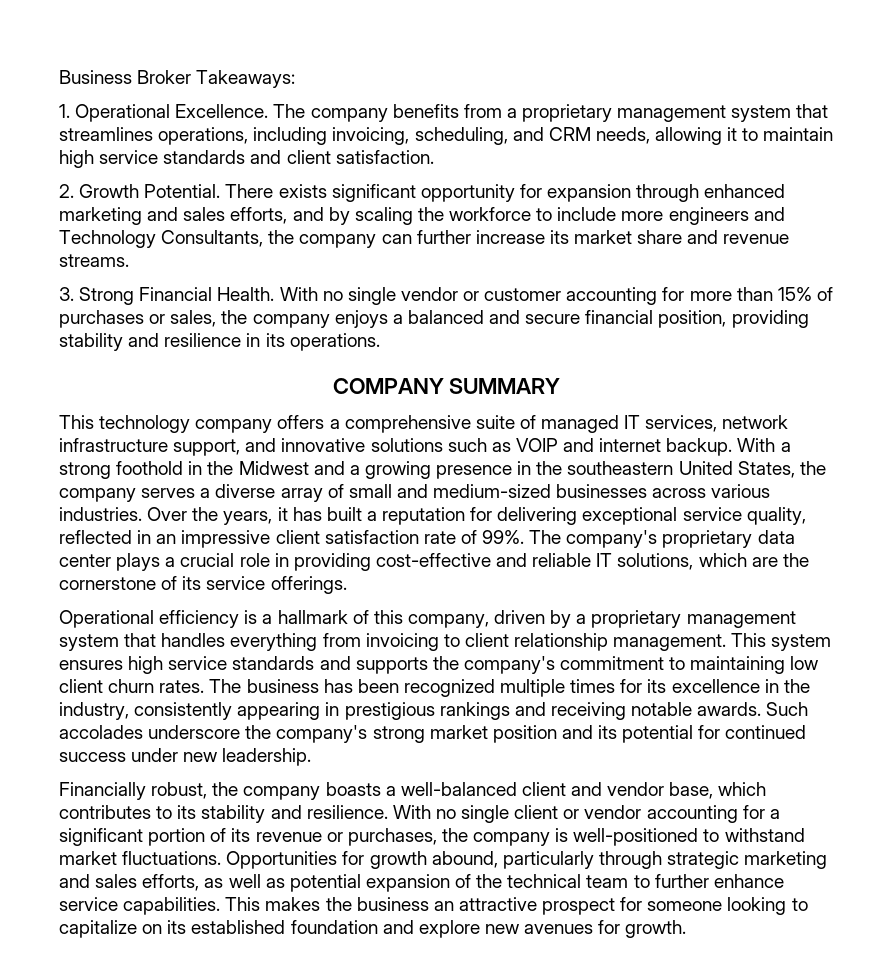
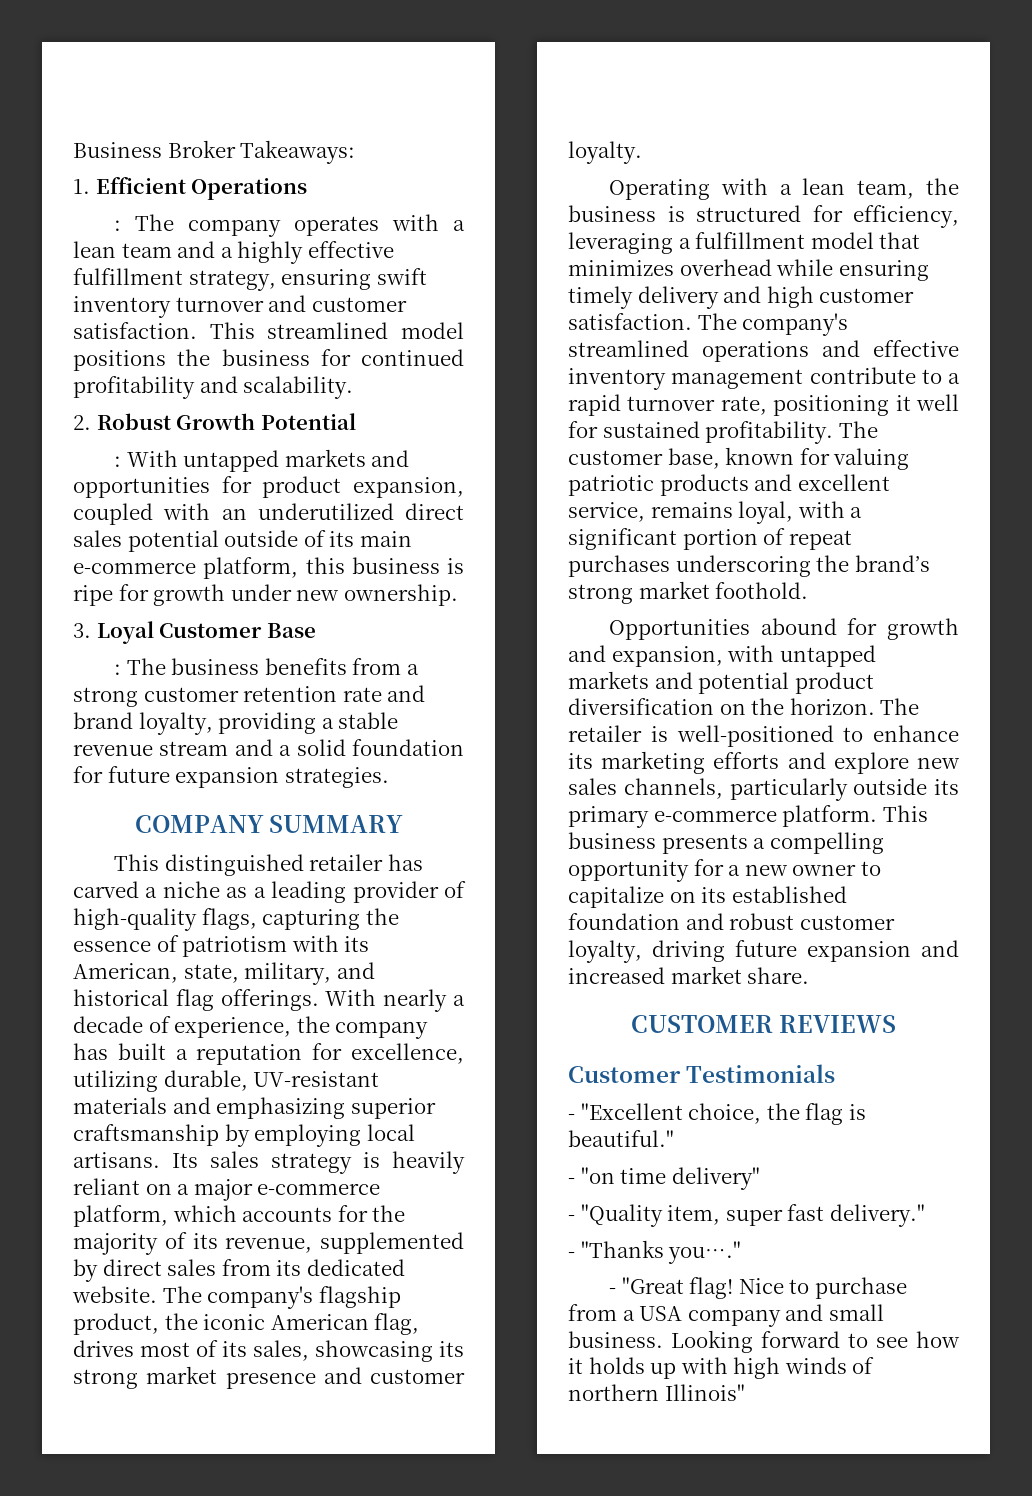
[75,104,829,122] [59,127,834,145] [59,150,434,168] [59,184,786,202] [59,207,785,225] [59,230,790,248] [59,254,129,267] [59,287,833,305] [59,310,809,328] [59,333,380,351] [332,378,561,394] [59,415,789,433] [59,438,791,456] [59,461,826,479] [59,484,771,502] [59,507,288,525] Operational Excellence. The company benefits from a proprietary management system that streamlines operations, including invoicing, scheduling, and CRM needs, allowing it to maintain high service standards and client satisfaction. // 2. Growth Potential. There exists significant opportunity for expansion through enhanced marketing and sales efforts, and by scaling the workforce to include more engineers and Technology Consultants, the company can further increase its market share and revenue streams. // 3. Strong Financial Health. With no single vendor or customer accounting for more than 15% of purchases or sales, the company enjoys a balanced and secure financial position, providing stability and resilience in its operations. // COMPANY SUMMARY // This technology company offers a comprehensive suite of managed IT services, network infrastructure support, and innovative solutions such as VOIP and internet backup. With a strong foothold in the Midwest and a growing presence in the southeastern United States, the company serves a diverse array of small and medium-sized businesses across various industries. Over the years, it -> [95,177,308,200] [114,214,465,237] [73,241,394,264] [73,268,427,291] [73,295,407,318] [73,322,464,339] [73,349,464,371] [73,376,354,399] [73,413,356,430] [114,449,410,472] [73,476,464,498] [73,503,464,525] [73,530,412,552] [73,557,464,579] [73,584,458,606] [73,621,316,644] [114,658,419,675] [73,685,426,707] [73,712,399,735] [73,739,464,756] [73,766,389,788] [134,815,404,833] [114,854,423,876] [73,881,466,903] [73,908,399,931] [73,935,370,957] [73,962,375,985] [73,989,466,1012] [73,1016,429,1039] Efficient Operations // : The company operates with a lean team and a highly effective fulfillment strategy, ensuring swift inventory turnover and customer satisfaction. This streamlined model positions the business for continued profitability and scalability. // 2. Robust Growth Potential // : With untapped markets and opportunities for product expansion, coupled with an underutilized direct sales potential outside of its main e-commerce platform, this business is ripe for growth under new ownership. // 3. Loyal Customer Base // : The business benefits from a strong customer retention rate and brand loyalty, providing a stable revenue stream and a solid foundation for future expansion strategies. // COMPANY SUMMARY // This distinguished retailer has carved a niche as a leading provider of high-quality flags, capturing the essence of patriotism with its American, state, military, and historical flag offerings. With nearly a decade of experience, the company
[497,507,806,525] [59,530,795,548] [59,553,809,571] [59,576,347,594] [59,610,796,628] [59,633,832,651] [59,656,819,674] [59,679,810,697] [59,702,809,720] [59,725,807,743] [59,748,312,766] [59,782,767,800] [59,805,780,823] [59,828,805,846] [59,851,828,869] [59,874,784,892] [59,897,787,915] delivering exceptional service quality, reflected in an impressive client satisfaction rate of 99%. The company's proprietary data center plays a crucial role in providing cost-effective and reliable IT solutions, which are the cornerstone of its service offerings. // Operational efficiency is a hallmark of this company, driven by a proprietary management system that handles everything from invoicing to client relationship management. This system ensures high service standards and supports the company's commitment to maintaining low client churn rates. The business has been recognized multiple times for its excellence in the industry, consistently appearing in prestigious rankings and receiving notable awards. Such accolades underscore the company's strong market position and its potential for continued success under new leadership. // Financially robust, the company boasts a well-balanced client and vendor base, which contributes to its stability and resilience. With no single client or vendor accounting for a significant portion of its revenue or purchases, the company is well-positioned to withstand market fluctuations. Opportunities for growth abound, particularly through strategic marketing and sales efforts, as well as potential expansion of the technical team to further enhance service capabilities. This makes the business an attractive prospect for someone looking -> [351,1043,464,1064] [73,1070,380,1092] [73,1097,436,1119] [73,1124,415,1147] [73,1151,465,1174] [73,1178,381,1201] [73,1205,406,1227] [73,1232,464,1255] [73,1259,405,1282] [72,1286,401,1309] [73,1313,420,1335] [73,1340,464,1362] [73,1366,465,1389] [568,141,642,164] [609,178,959,200] [568,205,959,228] [568,232,921,254] [568,259,929,281] [568,286,915,309] [568,313,849,336] [568,340,959,362] [568,367,960,390] [568,394,959,416] [568,421,878,444] [568,447,910,470] [568,474,890,496] [568,501,863,524] [568,528,852,550] [568,555,930,577] [568,581,809,604] [609,618,959,640] [568,645,876,667] [568,671,874,694] [568,698,920,715] [568,725,959,747] [568,751,960,774] [568,778,959,801] [568,805,928,828] [568,832,884,854] [568,859,857,882] excellence, utilizing durable, UV-resistant materials and emphasizing superior craftsmanship by employing local artisans. Its sales strategy is heavily reliant on a major e-commerce platform, which accounts for the majority of its revenue, supplemented by direct sales from its dedicated website. The company's flagship product, the iconic American flag, drives most of its sales, showcasing its strong market presence and customer loyalty. // Operating with a lean team, the business is structured for efficiency, leveraging a fulfillment model that minimizes overhead while ensuring timely delivery and high customer satisfaction. The company's streamlined operations and effective inventory management contribute to a rapid turnover rate, positioning it well for sustained profitability. The customer base, known for valuing patriotic products and excellent service, remains loyal, with a significant portion of repeat purchases underscoring the brand’s strong market foothold. // Opportunities abound for growth and expansion, with untapped markets and potential product diversification on the horizon. The retailer is well-positioned to enhance its marketing efforts and explore new sales channels, particularly outside its primary e-commerce platform. This business presents a compelling opportunity for a new owner
[418,920,687,938] explore new avenues for growth. -> [729,913,895,930] [568,940,959,963] [568,966,810,984] [630,1015,897,1033] [568,1064,836,1083] [568,1103,866,1125] [568,1130,674,1147] [568,1167,760,1190] [568,1204,925,1227] [568,1240,742,1264] [609,1277,907,1299] [568,1304,884,1327] [568,1330,960,1353] [568,1357,875,1379] [568,1384,745,1401] robust customer loyalty, driving future expansion and increased market share. // CUSTOMER REVIEWS // Customer Testimonials // - "Excellent choice, the flag is beautiful." // - "on time delivery" // - "Quality item, super fast delivery." // - "Thanks you…." // - "Great flag! Nice to purchase from a USA company and small business. Looking forward to see how it holds up with high winds of northern Illinois"

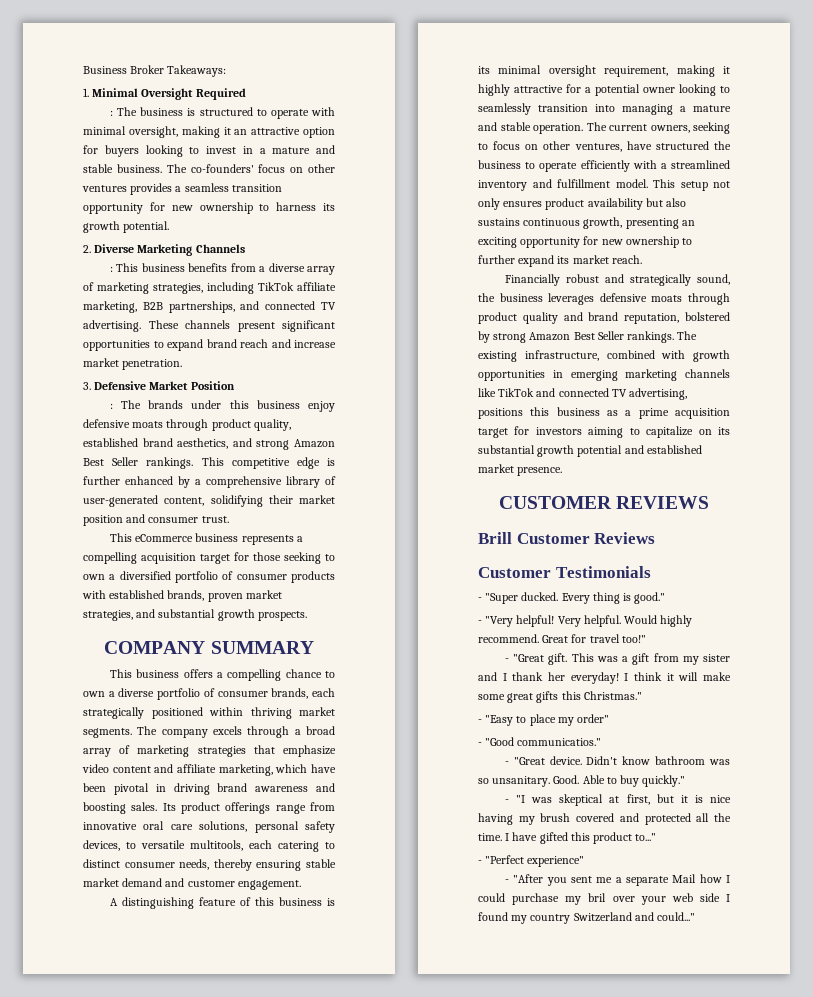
[95,177,308,200] [114,214,465,237] [73,241,394,264] [73,268,427,291] [73,295,407,318] [73,322,464,339] [73,349,464,371] [73,376,354,399] [73,413,356,430] [114,449,410,472] [73,476,464,498] [73,503,464,525] [73,530,412,552] [73,557,464,579] [73,584,458,606] [73,621,316,644] [114,658,419,675] [73,685,426,707] [73,712,399,735] [73,739,464,756] [73,766,389,788] [134,815,404,833] [114,854,423,876] [73,881,466,903] [73,908,399,931] [73,935,370,957] [73,962,375,985] [73,989,466,1012] [73,1016,429,1039] [73,1043,464,1065] [73,1070,380,1092] [73,1097,436,1119] [73,1124,415,1147] [73,1151,465,1174] [73,1178,381,1201] [73,1205,406,1227] [73,1232,464,1255] [73,1259,405,1282] [72,1286,401,1309] [73,1313,420,1335] [73,1340,464,1362] [73,1366,465,1389] [568,141,642,164] [609,178,959,200] [568,205,959,228] [568,232,921,254] [568,259,929,281] [568,286,915,309] [568,313,849,336] [568,340,959,362] [568,367,960,390] [568,394,959,416] [568,421,878,444] [568,447,910,470] [568,474,890,496] [568,501,863,524] [568,528,852,550] [568,555,930,577] [568,581,809,604] [609,618,959,640] [568,645,876,667] [568,671,874,694] [568,698,920,715] [568,725,959,747] [568,751,960,774] [568,778,959,801] [568,805,928,828] [568,832,884,854] [568,859,881,882] [568,886,847,908] [568,913,895,930] [568,940,959,963] [568,966,810,984] Efficient Operations // : The company operates with a lean team and a highly effective fulfillment strategy, ensuring swift inventory turnover and customer satisfaction. This streamlined model positions the business for continued profitability and scalability. // 2. Robust Growth Potential // : With untapped markets and opportunities for product expansion, coupled with an underutilized direct sales potential outside of its main e-commerce platform, this business is ripe for growth under new ownership. // 3. Loyal Customer Base // : The business benefits from a strong customer retention rate and brand loyalty, providing a stable revenue stream and a solid foundation for future expansion strategies. // COMPANY SUMMARY // This distinguished retailer has carved a niche as a leading provider of high-quality flags, capturing the essence of patriotism with its American, state, military, and historical flag offerings. With nearly a decade of experience, the company has built a reputation for excellence, utilizing durable, UV-resistant materials and emphasizing superior craftsmanship by employing local artisans. Its sales strategy is heavily reliant on a major e-commerce platform, which accounts for the majority of its revenue, supplemented by direct sales from its dedicated website. The company's flagship product, the iconic American flag, drives most of its sales, showcasing its strong market presence and customer loyalty. // Operating with a lean team, the business is structured for efficiency, leveraging a fulfillment model that minimizes overhead while ensuring timely delivery and high customer satisfaction. The company's streamlined operations and effective inventory management contribute to a rapid turnover rate, positioning it well for sustained profitability. The customer base, known for valuing patriotic products and excellent service, remains loyal, with a significant portion of repeat purchases underscoring the brand’s strong market foothold. // Opportunities abound for growth and expansion, with untapped markets and potential product diversification on the horizon. The retailer is well-positioned to enhance its marketing efforts and explore new sales channels, particularly outside its primary e-commerce platform. This business presents a compelling opportunity for a new owner to capitalize on its established foundation and robust customer loyalty, driving future expansion and increased market share. -> [92,88,246,100] [109,107,335,119] [83,126,336,138] [83,145,335,157] [83,164,335,173] [82,183,282,195] [83,202,335,214] [83,221,170,233] [83,244,245,256] [109,263,335,275] [83,282,336,294] [83,301,337,313] [83,320,335,332] [83,339,336,351] [83,358,183,370] [83,381,235,390] [109,400,335,412] [83,419,291,431] [83,438,335,450] [83,457,335,469] [83,476,336,488] [83,495,335,507] [83,514,229,526] [109,533,303,545] [83,552,335,564] [83,571,335,583] [82,590,282,602] [83,609,307,621] [104,641,314,654] [109,669,335,681] [83,688,335,700] [83,707,335,719] [83,726,335,738] [83,745,336,757] [82,764,336,776] [83,783,335,795] [83,802,335,814] [83,821,335,833] [83,840,335,852] [83,859,336,871] [83,878,301,890] [109,897,335,909] [478,65,730,77] [478,84,730,96] [478,103,731,115] [478,122,730,134] [478,141,731,152] [478,160,730,172] [478,179,730,191] [478,198,687,210] [478,217,695,229] [478,236,693,248] [478,255,642,267] [504,274,730,286] [478,293,730,305] [478,312,730,324] [478,331,698,343] [478,350,730,362] [478,369,730,381] [478,388,688,400] [478,407,730,419] [478,426,730,438] [478,445,702,457] [478,464,563,476] Minimal Oversight Required // : The business is structured to operate with minimal oversight, making it an attractive option for buyers looking to invest in a mature and stable business. The co-founders' focus on other ventures provides a seamless transition opportunity for new ownership to harness its growth potential. // 2. Diverse Marketing Channels // : This business benefits from a diverse array of marketing strategies, including TikTok affiliate marketing, B2B partnerships, and connected TV advertising. These channels present significant opportunities to expand brand reach and increase market penetration. // 3. Defensive Market Position // : The brands under this business enjoy defensive moats through product quality, established brand aesthetics, and strong Amazon Best Seller rankings. This competitive edge is further enhanced by a comprehensive library of user-generated content, solidifying their market position and consumer trust. // This eCommerce business represents a compelling acquisition target for those seeking to own a diversified portfolio of consumer products with established brands, proven market strategies, and substantial growth prospects. // COMPANY SUMMARY // This business offers a compelling chance to own a diverse portfolio of consumer brands, each strategically positioned within thriving market segments. The company excels through a broad array of marketing strategies that emphasize video content and affiliate marketing, which have been pivotal in driving brand awareness and boosting sales. Its product offerings range from innovative oral care solutions, personal safety devices, to versatile multitools, each catering to distinct consumer needs, thereby ensuring stable market demand and customer engagement. // A distinguishing feature of this business is its minimal oversight requirement, making it highly attractive for a potential owner looking to seamlessly transition into managing a mature and stable operation. The current owners, seeking to focus on other ventures, have structured the business to operate efficiently with a streamlined inventory and fulfillment model. This setup not only ensures product availability but also sustains continuous growth, presenting an exciting opportunity for new ownership to further expand its market reach. // Financially robust and strategically sound, the business leverages defensive moats through product quality and brand reputation, bolstered by strong Amazon Best Seller rankings. The existing infrastructure, combined with growth opportunities in emerging marketing channels like TikTok and connected TV advertising, positions this business as a prime acquisition target for investors aiming to capitalize on its substantial growth potential and established market presence.
(897, 1024) none -> [478,532,656,544] // Brill Customer Reviews
[580,1103,866,1125] [568,1130,674,1147] [568,1167,760,1190] [568,1204,925,1227] [568,1240,742,1264] [609,1277,907,1299] [568,1304,884,1327] [568,1330,960,1353] [568,1357,875,1379] [568,1384,745,1401] "Excellent choice, the flag is beautiful." // - "on time delivery" // - "Quality item, super fast delivery." // - "Thanks you…." // - "Great flag! Nice to purchase from a USA company and small business. Looking forward to see how it holds up with high winds of northern Illinois" -> [485,592,666,604] [478,615,693,627] [478,634,646,643] [504,653,730,665] [478,672,731,684] [478,691,642,703] [478,714,610,726] [478,737,602,746] [504,756,730,765] [478,775,686,787] [504,794,731,806] [478,813,731,825] [478,832,657,844] [478,855,585,867] [504,874,730,886] [478,893,730,905] [478,912,696,924] "Super ducked. Every thing is good." // - "Very helpful! Very helpful. Would highly recommend. Great for travel too!" // - "Great gift. This was a gift from my sister and I thank her everyday! I think it will make some great gifts this Christmas." // - "Easy to place my order" // - "Good communicatios." // - "Great device. Didn't know bathroom was so unsanitary. Good. Able to buy quickly." // - "I was skeptical at first, but it is nice having my brush covered and protected all the time. I have gifted this product to..." // - "Perfect experience" // - "After you sent me a separate Mail how I could purchase my bril over your web side I found my country Switzerland and could..."

